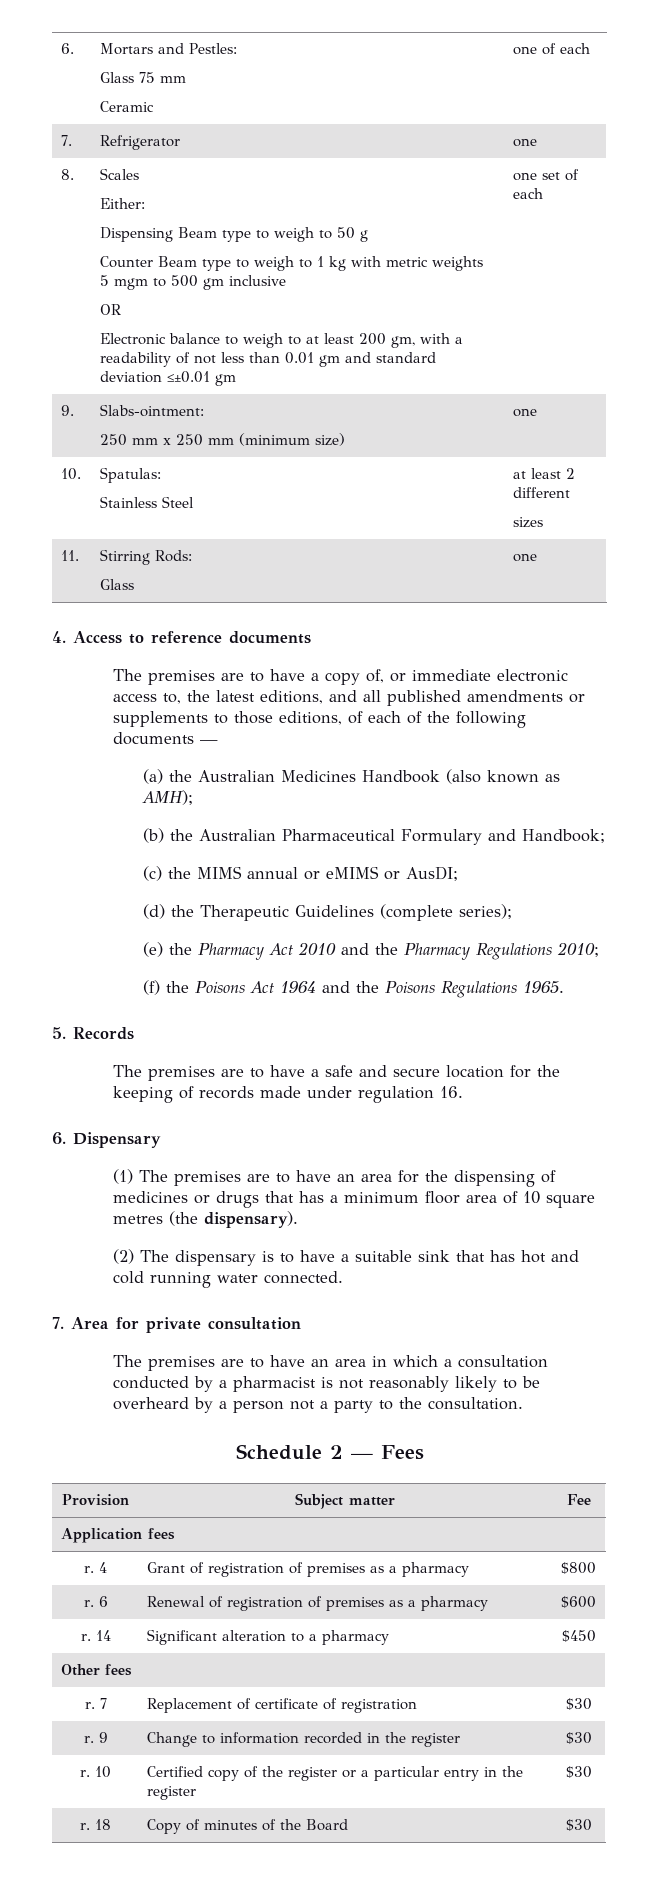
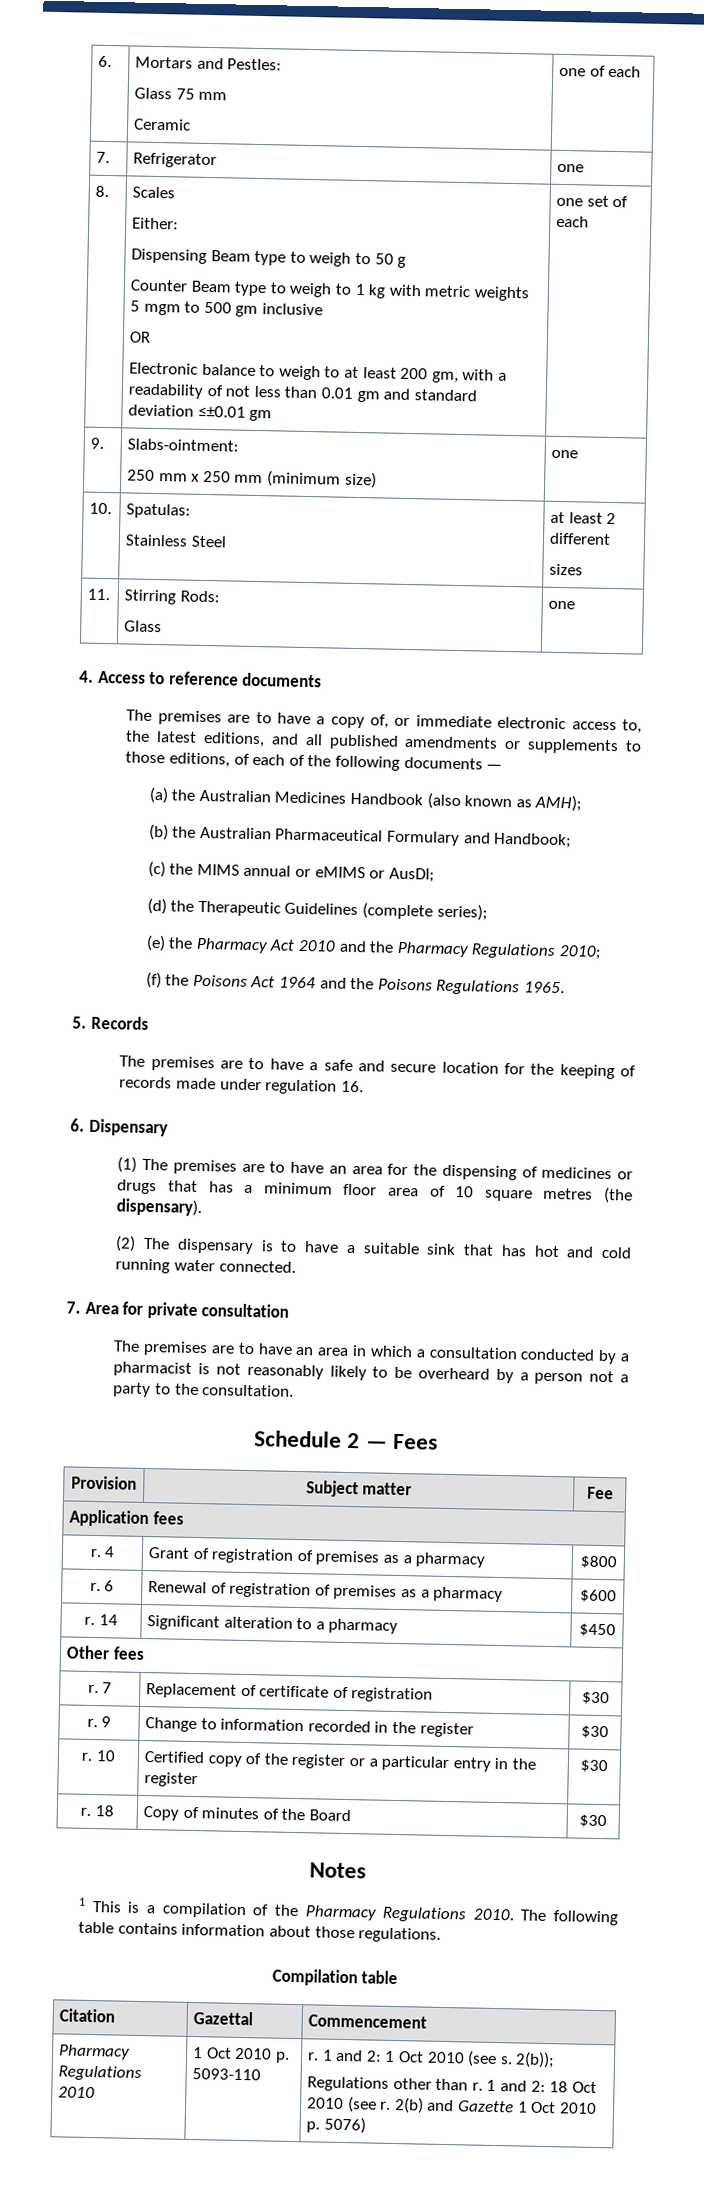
(592, 1825) none -> [308,1862,366,1879] [78,1897,618,1926] [78,1921,442,1943] [271,1968,399,1987] [59,2008,116,2023] [193,2011,254,2026] [308,2014,428,2029] [58,2044,131,2060] [58,2065,143,2082] [58,2086,96,2099] [192,2047,290,2063] [192,2068,262,2081] [307,2049,556,2069] [307,2076,597,2094] [307,2096,597,2114] [306,2116,366,2134] // Notes // 1 This is a compilation of the Pharmacy Regulations 2010. The following table contains information about those regulations. // Compilation table // Citation | Gazettal | Commencement // Pharmacy Regulations 2010 | 1 Oct 2010 p. 5093-110 | r. 1 and 2: 1 Oct 2010 (see s. 2(b)); // Regulations other than r. 1 and 2: 18 Oct 2010 (see r. 2(b) and Gazette 1 Oct 2010 p. 5076)

